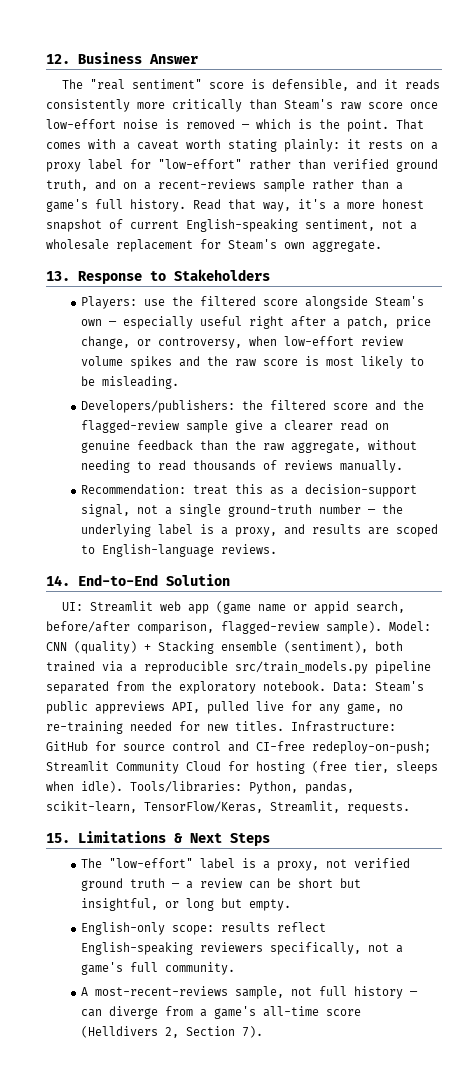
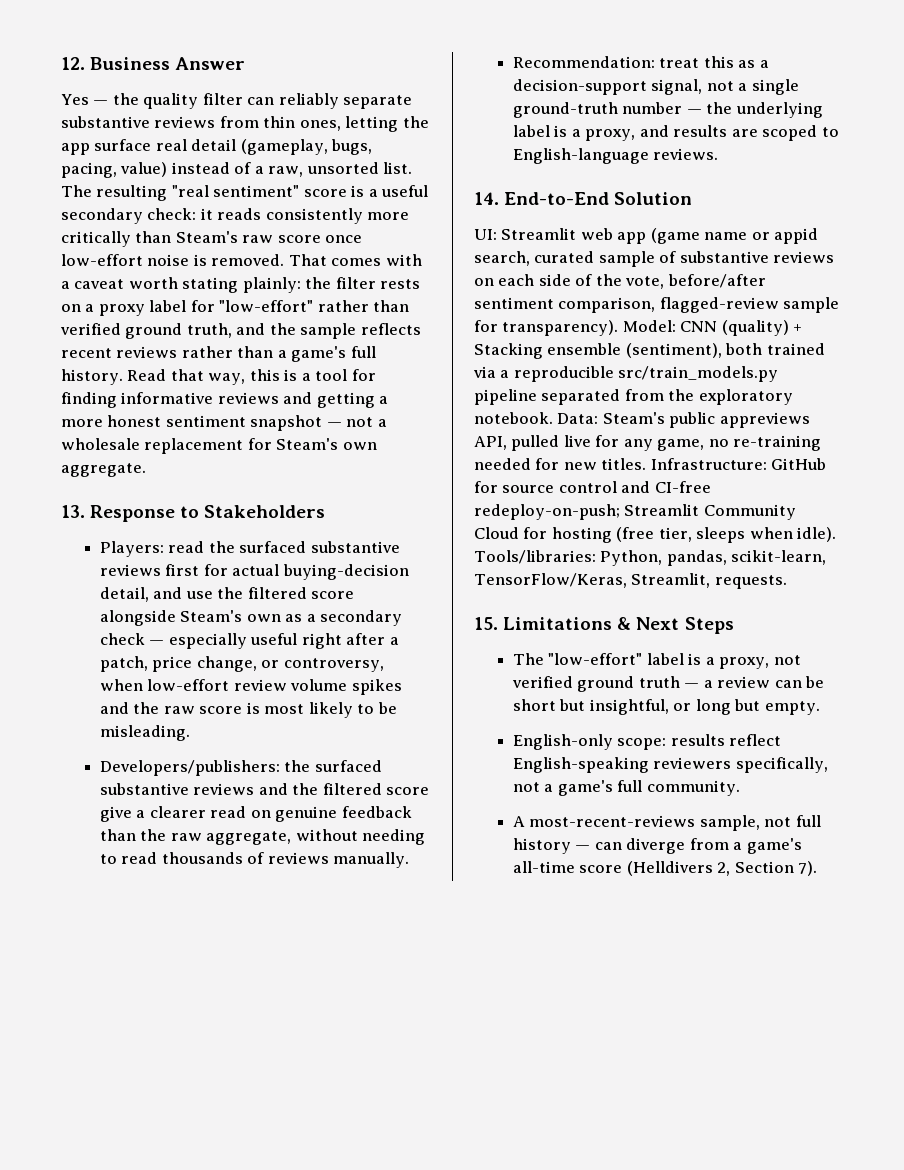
[61,79,377,91] The "real sentiment" score is defensible, and -> [61,93,413,109] [61,116,429,132] [61,139,373,155] [61,162,413,178] [61,185,429,201] [61,208,197,224] Yes — the quality filter can reliably separate substantive reviews from thin ones, letting the app surface real detail (gameplay, bugs, pacing, value) instead of a raw, unsorted list. The resulting "real sentiment" score is a useful secondary check:
[186,119,389,132] removed — which is the point. -> [211,254,285,266] removed.
[347,139,361,149] it -> [305,277,376,289] the filter
[123,179,305,192] on a recent-reviews sample -> [269,323,421,339] [61,346,178,358] the sample reflects recent reviews
[298,199,424,210] [46,219,375,232] it's a more honest snapshot of current English-speaking sentiment, -> [249,369,376,381] [61,392,389,408] [61,415,342,431] this is a tool for finding informative reviews and getting a more honest sentiment snapshot —
(137, 302) none -> [168,541,400,553] [100,564,409,580] [100,587,183,602] read the surfaced substantive reviews first for actual buying-decision detail, and
(102, 322) none -> [285,610,403,626] [100,633,146,645] as a secondary check
[269,400,424,411] [80,420,228,433] filtered score and the flagged-review sample -> [314,760,382,772] [100,783,430,795] surfaced substantive reviews and the filtered score
[46,621,382,634] before/after comparison, flagged-review sample). -> [534,251,835,267] [474,274,766,289] [474,297,840,313] [474,320,619,336] curated sample of substantive reviews on each side of the vote, before/after sentiment comparison, flagged-review sample for transparency).

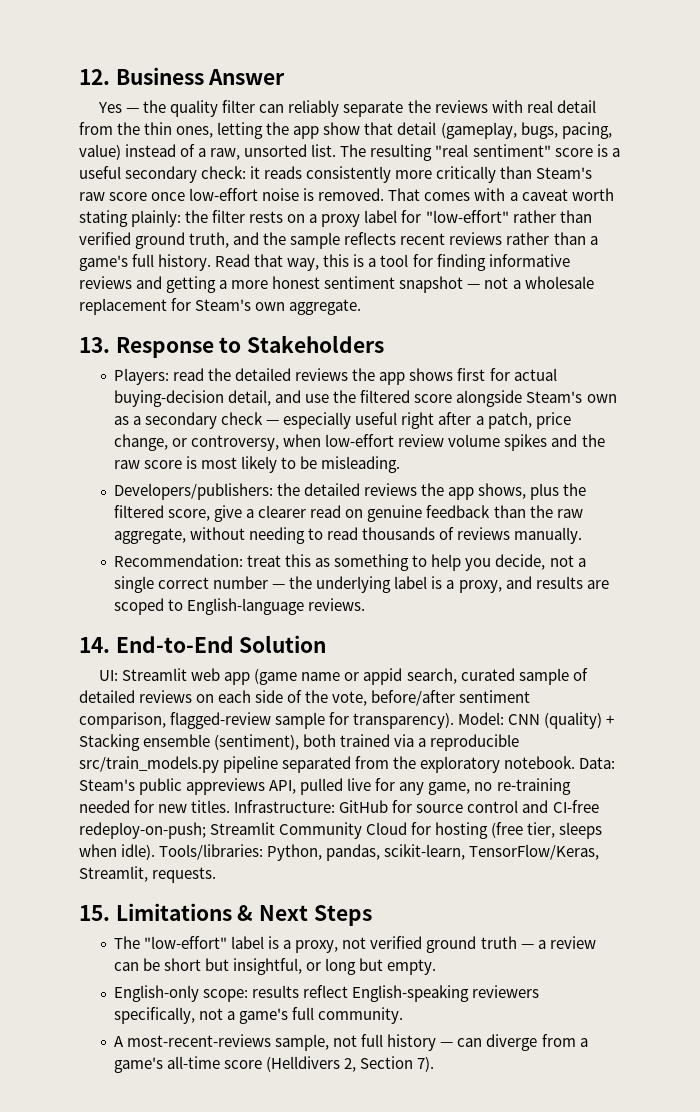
[61,116,259,128] substantive reviews from -> [407,100,596,113] [79,122,141,135] the reviews with real detail from the
[94,139,187,151] surface real -> [323,122,394,135] show that
[239,541,400,553] [100,564,162,576] surfaced substantive reviews -> [235,368,454,385] detailed reviews the app shows
[314,760,382,772] [100,783,430,795] surfaced substantive reviews and the filtered score -> [304,483,587,500] [114,505,211,521] detailed reviews the app shows, plus the filtered score,
[759,60,769,68] [513,79,703,95] a decision-support signal, -> [334,554,546,571] something to help you decide,
[513,102,619,118] ground-truth -> [158,577,210,589] correct
[679,251,769,263] substantive -> [79,690,135,703] detailed

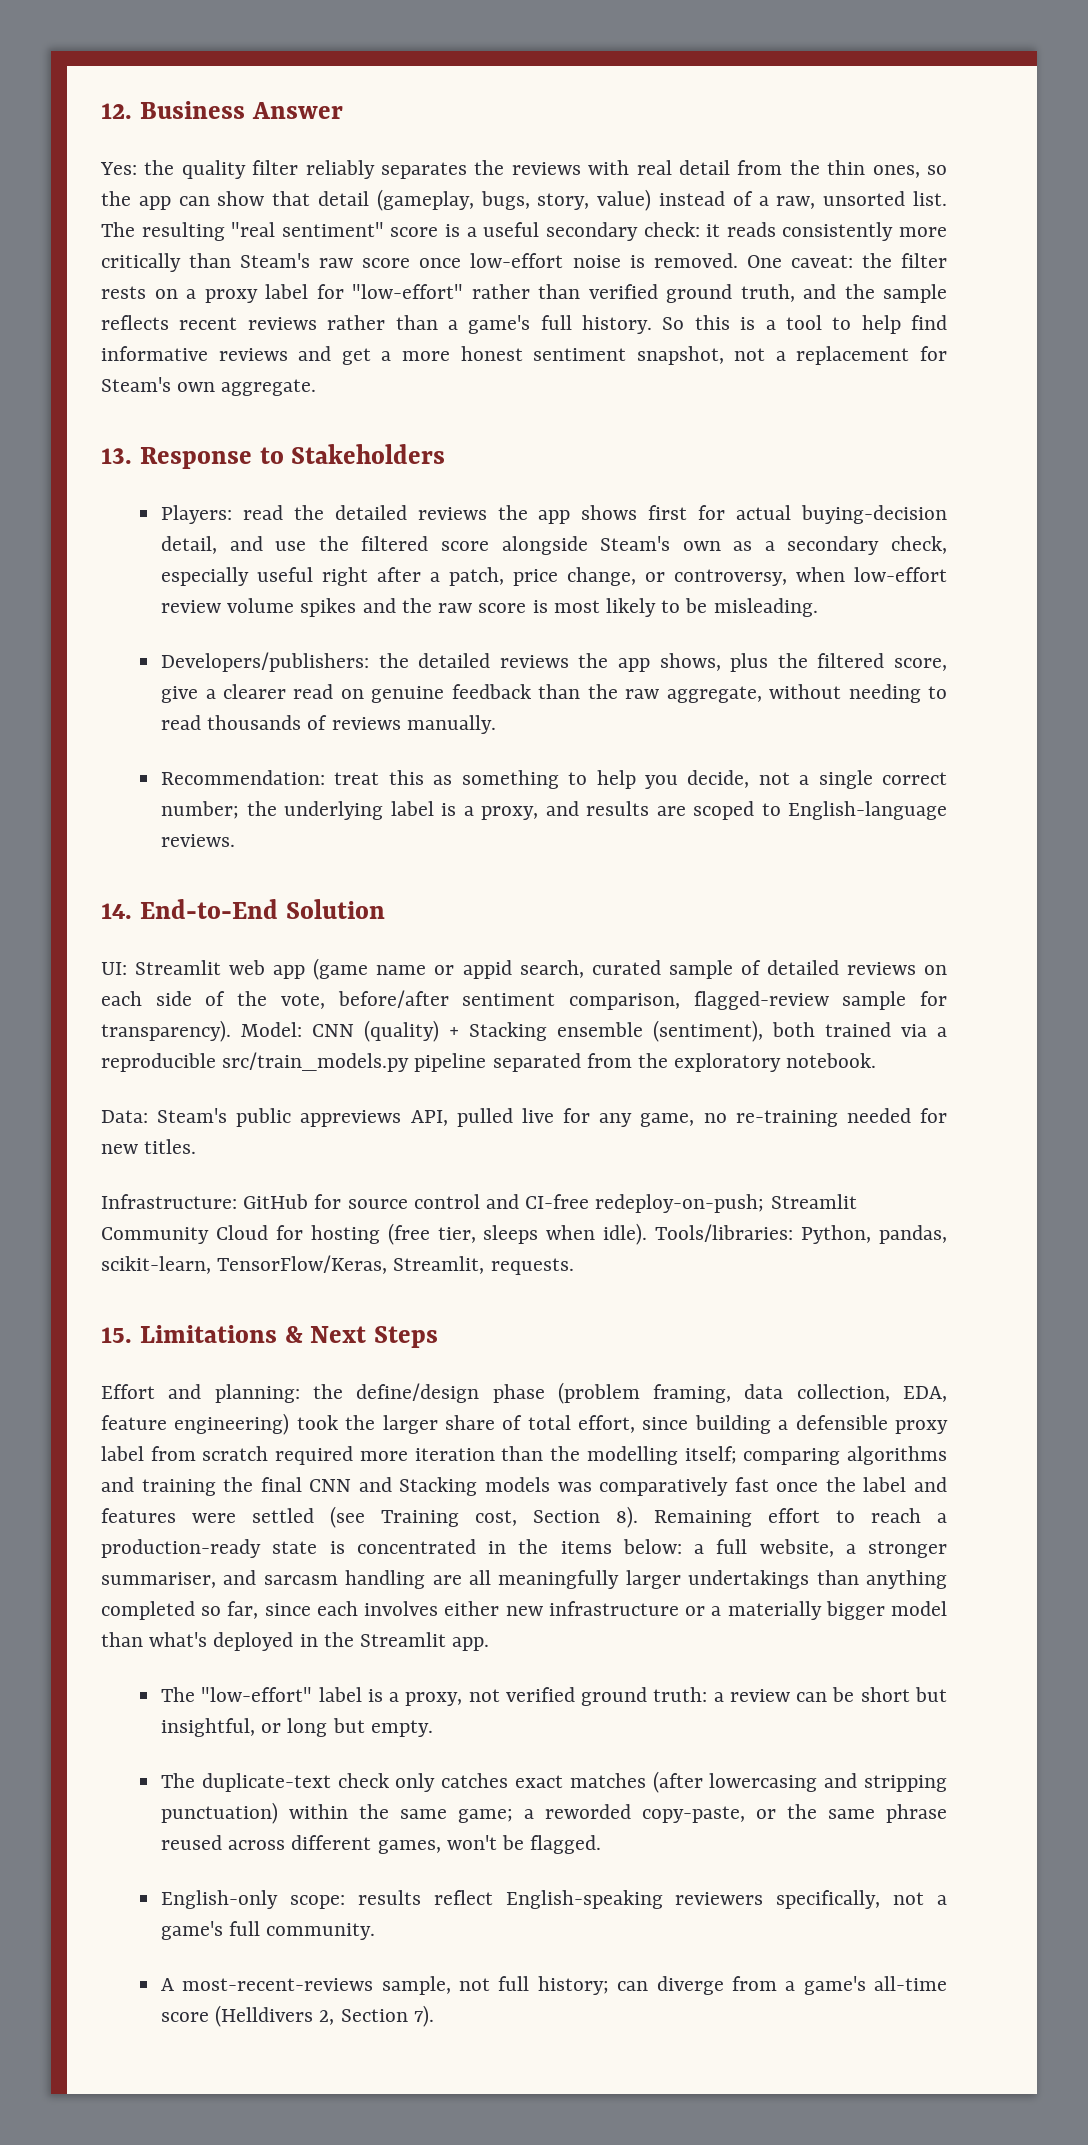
[98,102,140,113] Yes — -> [100,162,137,175] Yes:
[259,100,404,117] can reliably separate -> [305,160,467,179] reliably separates
[217,122,320,139] letting the app -> [926,165,947,175] [101,191,210,210] so the app can
[561,122,612,139] pacing, -> [537,193,590,210] story,
[388,188,614,201] [79,210,182,227] That comes with a caveat worth stating plainly: -> [746,255,853,268] One caveat:
[215,254,320,271] Read that way, -> [662,317,685,330] So
[412,254,486,271] for finding -> [832,315,947,334] to help find
[166,276,217,293] getting -> [341,348,371,365] get
[399,276,594,293] snapshot — not a wholesale -> [636,346,786,365] snapshot, not a
[221,412,280,425] check — -> [891,536,948,554] check,
[213,576,286,589] number — -> [161,801,240,819] number;
(576, 762) none -> (877, 1060) //
(231, 806) none -> (197, 1146) //
(372, 915) none -> [101,1382,947,1404] [101,1413,948,1435] [101,1446,948,1465] [101,1477,947,1496] [101,1506,947,1528] [101,1539,947,1558] [101,1570,947,1589] [101,1601,948,1620] [101,1632,490,1651] // Effort and planning: the define/design phase (problem framing, data collection, EDA, feature engineering) took the larger share of total effort, since building a defensible proxy label from scratch required more iteration than the modelling itself; comparing algorithms and training the final CNN and Stacking models was comparatively fast once the label and features were settled (see Training cost, Section 8). Remaining effort to reach a production-ready state is concentrated in the items below: a full website, a stronger summariser, and sarcasm handling are all meaningfully larger undertakings than anything completed so far, since each involves either new infrastructure or a materially bigger model than what's deployed in the Streamlit app.
[480,936,534,949] truth — -> [653,1687,708,1702] truth:
(437, 967) none -> [161,1771,947,1793] [161,1802,948,1824] [161,1835,602,1854] // The duplicate-text check only catches exact matches (after lowercasing and stripping punctuation) within the same game; a reworded copy-paste, or the same phrase reused across different games, won't be flagged.
[387,1034,454,1051] history — -> [537,1976,609,1995] history;

